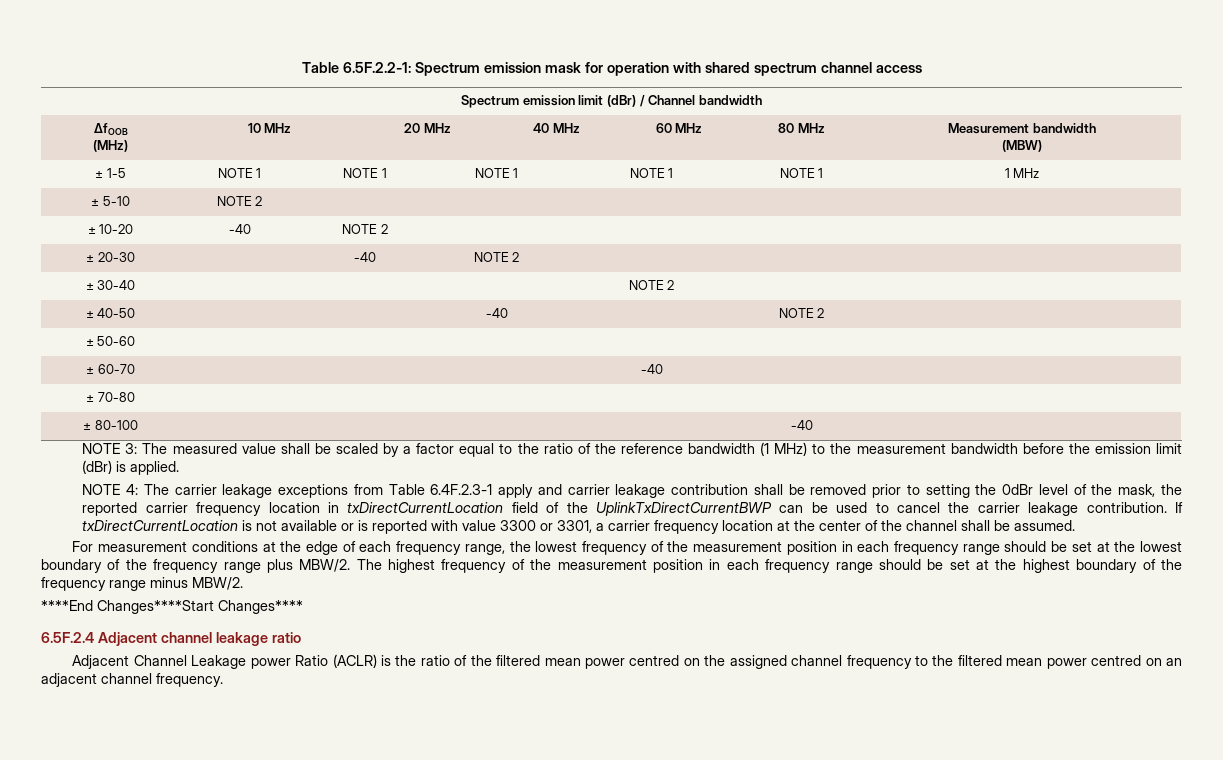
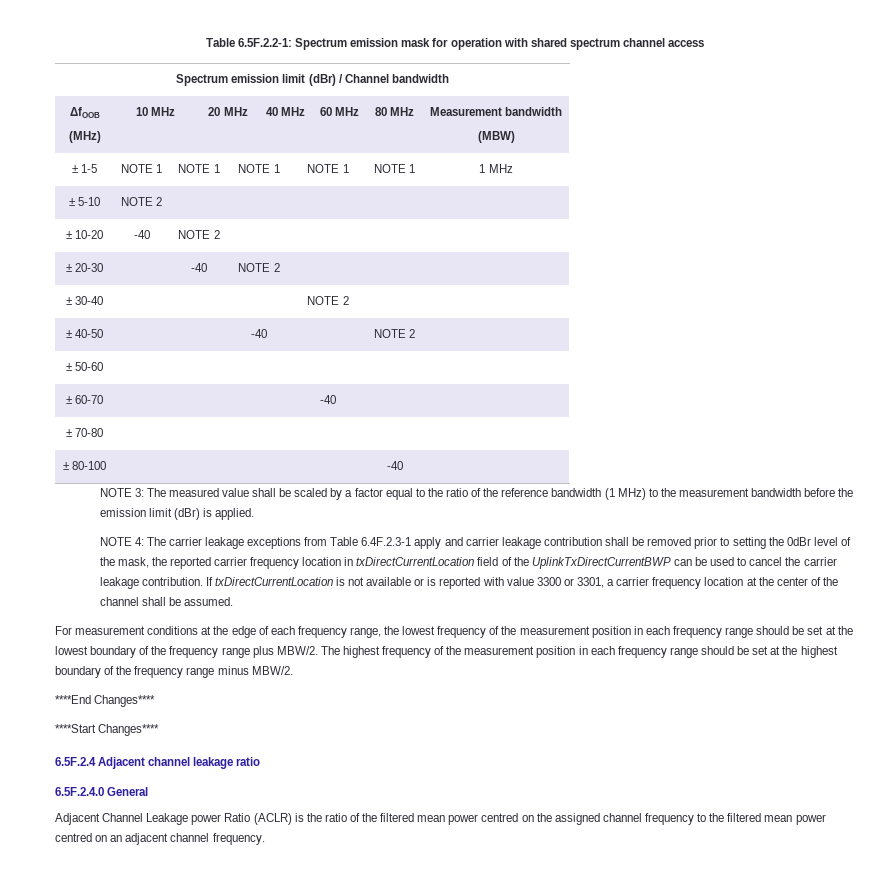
[97,600,214,614] Changes****Start -> [94,695,156,707] [55,724,96,733] Changes**** // ****Start
(301, 637) none -> [55,787,149,796] // 6.5F.2.4.0 General

